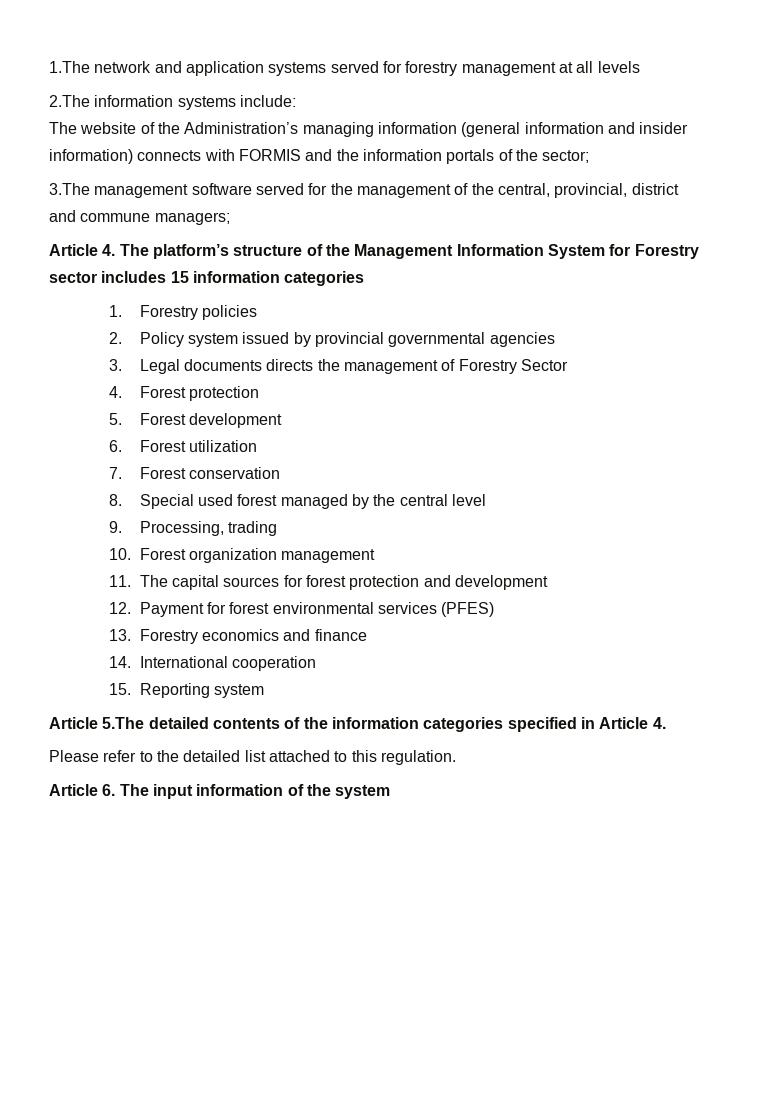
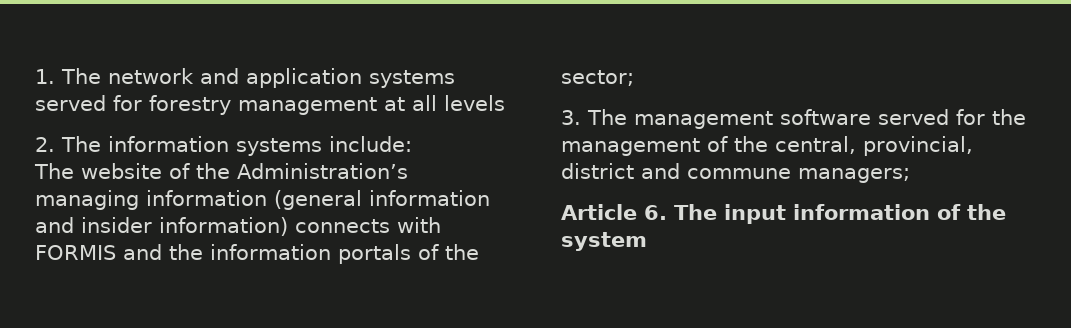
[49,61,90,73] 1.The -> [35,68,101,84] 1. The
[49,95,90,107] 2.The -> [35,136,101,152] 2. The
[49,183,90,195] 3.The -> [561,109,627,125] 3. The
[49,244,699,259] [49,271,365,286] [109,305,257,320] [109,332,555,347] [109,359,568,374] [109,386,259,401] [109,413,282,428] [109,440,257,452] [109,467,280,479] [109,494,486,509] [109,521,277,536] [109,548,376,563] [109,575,548,590] [109,602,495,617] [109,629,367,644] [109,656,316,671] [109,683,264,698] [49,717,666,732] [49,750,456,765] // Article 4. The platform’s structure of the Management Information System for Forestry sector includes 15 information categories // 1. Forestry policies // 2. Policy system issued by provincial governmental agencies // 3. Legal documents directs the management of Forestry Sector // 4. Forest protection // 5. Forest development // 6. Forest utilization // 7. Forest conservation // 8. Special used forest managed by the central level // 9. Processing, trading // 10. Forest organization management // 11. The capital sources for forest protection and development // 12. Payment for forest environmental services (PFES) // 13. Forestry economics and finance // 14. International cooperation // 15. Reporting system // Article 5.The detailed contents of the information categories specified in Article 4. // Please refer to the detailed list attached to this regulation. -> (910, 175) none

